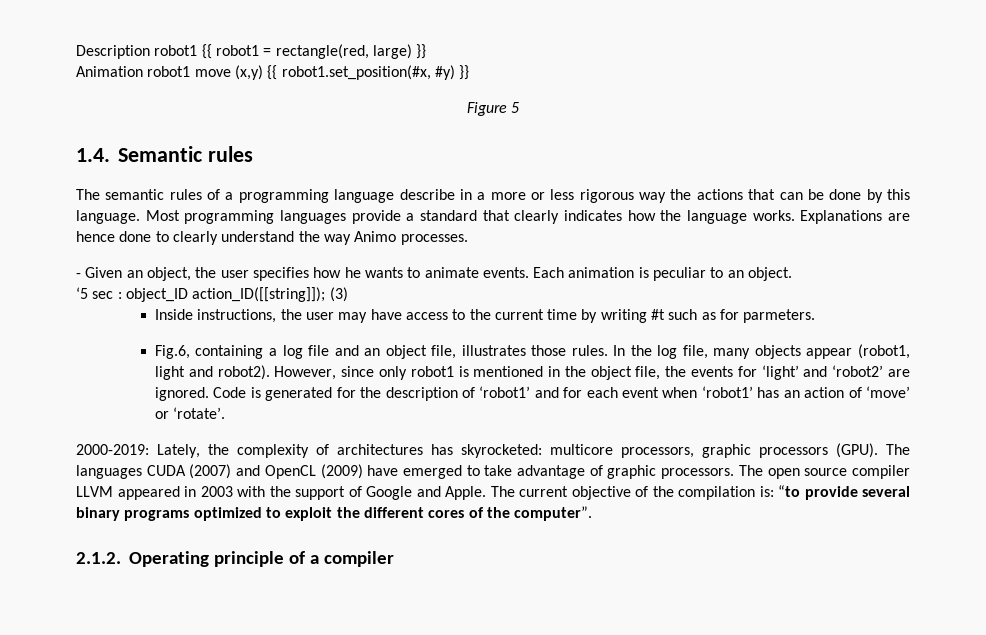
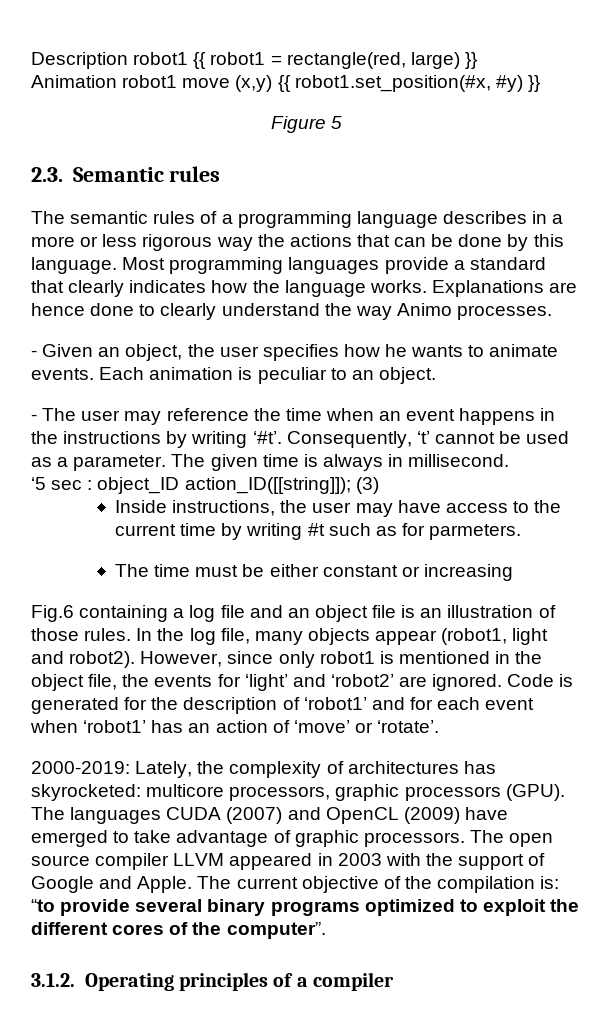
[76,148,110,162] 1.4. -> [31,167,63,182] 2.3.
[399,189,455,200] describe -> [442,211,527,224] describes
(793, 274) none -> [31,408,556,425] [31,431,570,448] [31,454,510,471] // - The user may reference the time when an event happens in the instructions by writing ‘#t’. Consequently, ‘t’ cannot be used as a parameter. The given time is always in millisecond.
[154,345,190,359] Fig.6, -> [115,564,513,581] [31,605,74,622] The time must be either constant or increasing // Fig.6
[431,345,526,359] file, illustrates -> [372,605,556,618] file is an illustration of
[76,551,284,567] 2.1.2. Operating principle -> [31,972,268,991] 3.1.2. Operating principles

